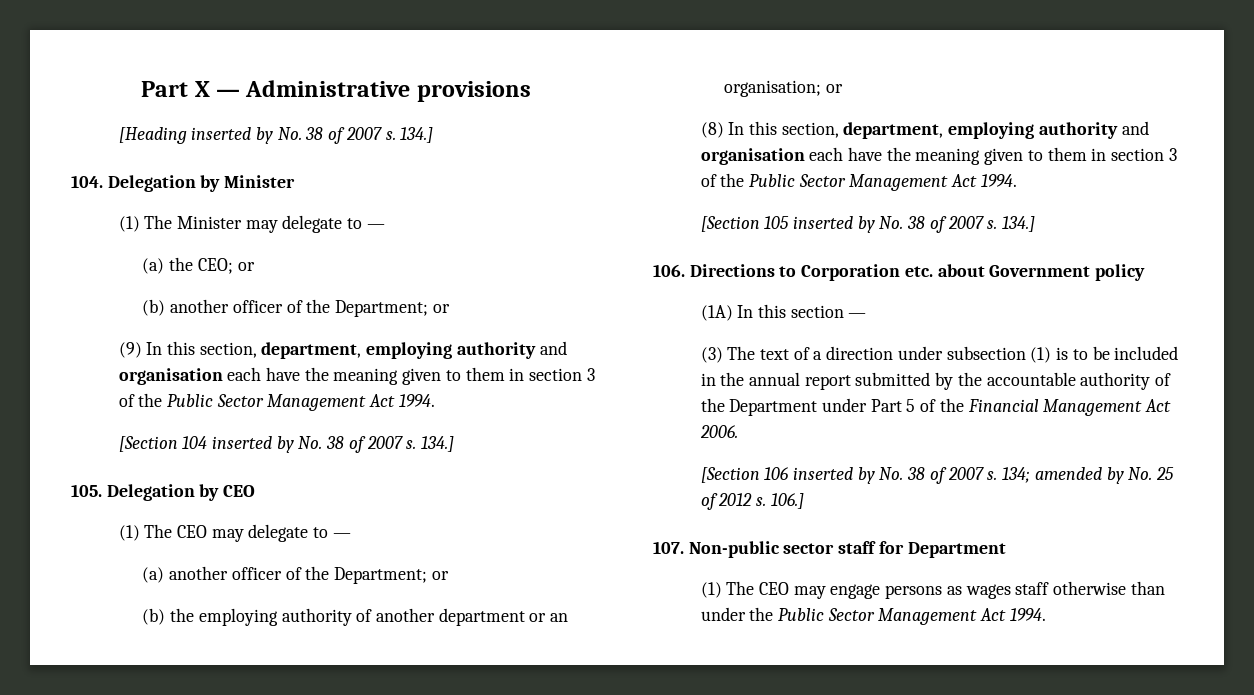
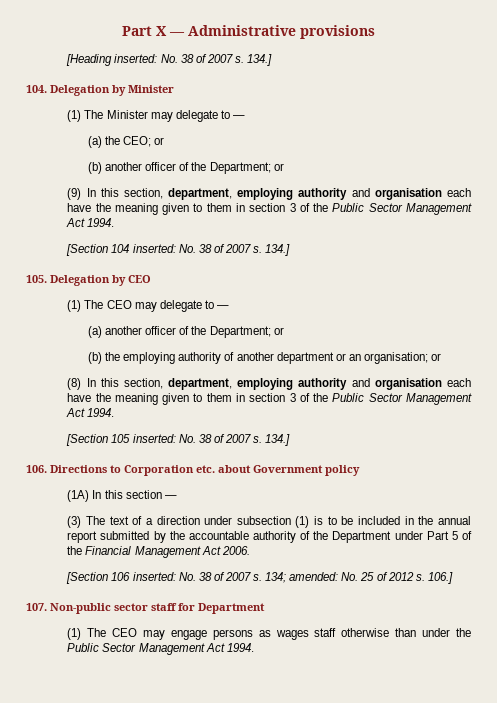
[191,127,273,144] inserted by -> [114,54,158,63] inserted:
[211,436,294,453] inserted by -> [132,244,176,253] inserted:
[792,216,875,233] inserted by -> [132,434,176,443] inserted:
[792,467,875,484] inserted by -> [132,572,176,581] inserted:
[1034,467,1124,484] amended by -> [289,572,339,581] amended:

